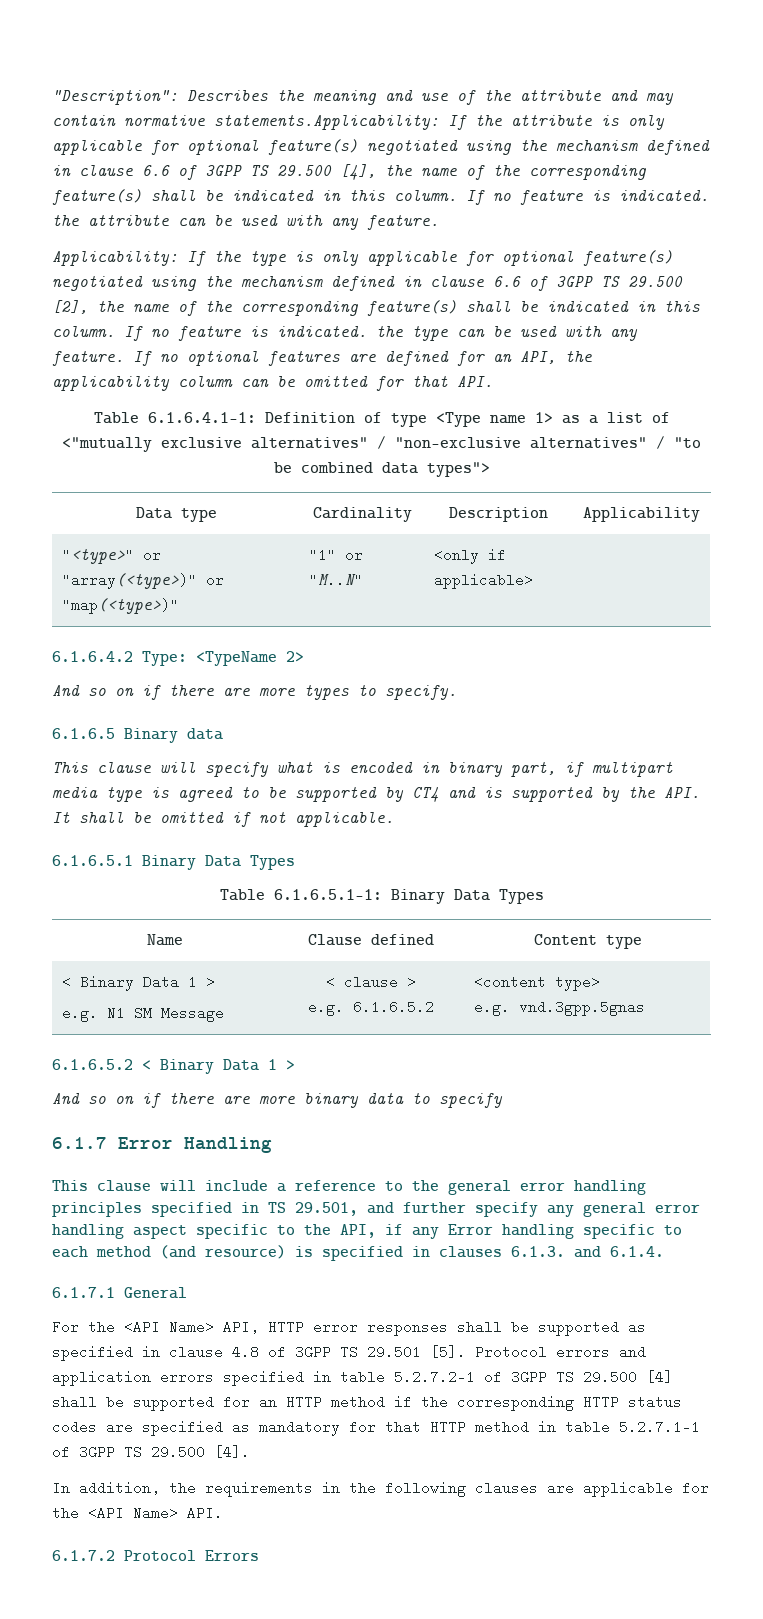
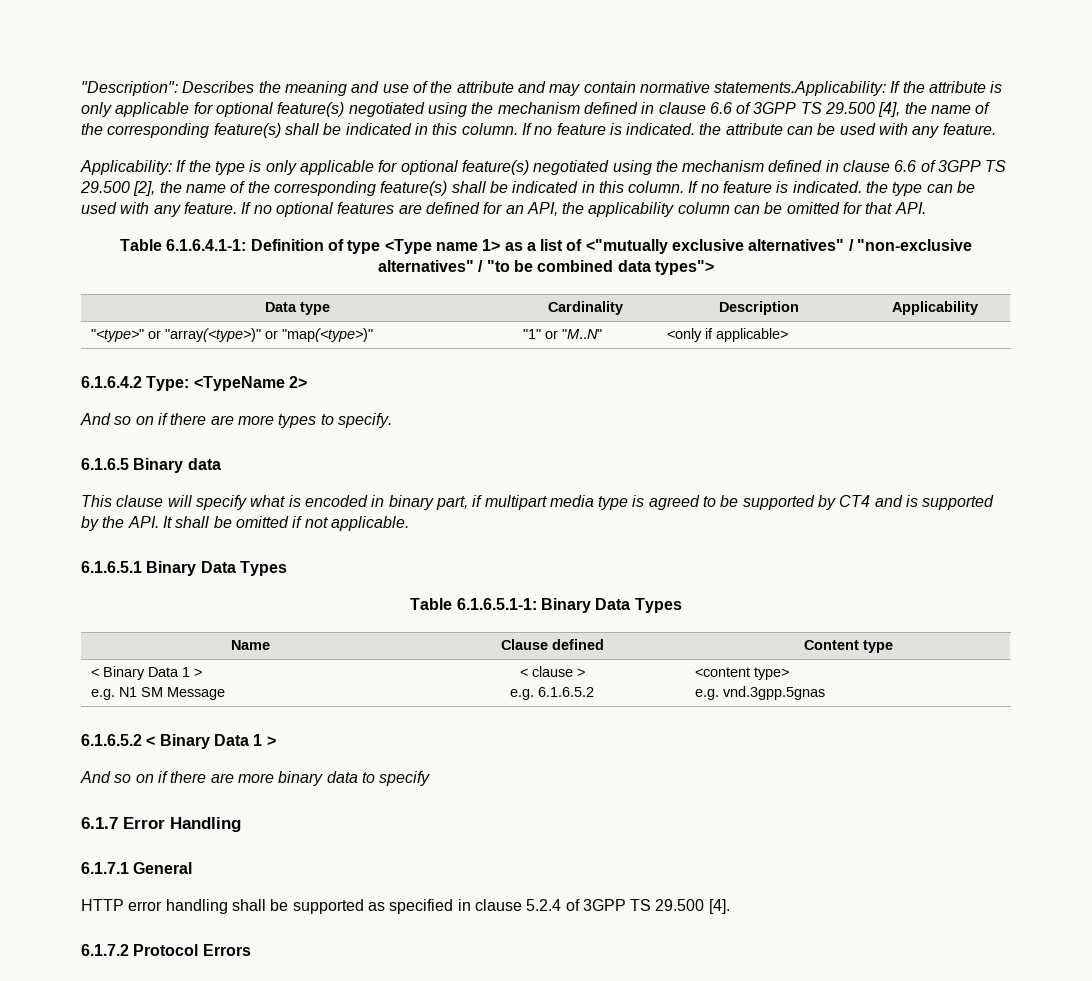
[52,1180,646,1195] [52,1202,700,1217] [52,1224,682,1239] [52,1245,664,1261] [52,1287,187,1299] [52,1320,259,1334] This clause will include a reference to the general error handling principles specified in TS 29.501, and further specify any general error handling aspect specific to the API, if any Error handling specific to each method (and resource) is specified in clauses 6.1.3. and 6.1.4. // 6.1.7.1 General // For the <API Name> API, -> [81,862,193,874] 6.1.7.1 General //
[367,1320,448,1336] responses -> [165,899,228,914] handling
[232,1345,646,1359] [52,1370,673,1386] [52,1395,682,1411] [52,1420,700,1436] 4.8 of 3GPP TS 29.501 [5]. Protocol errors and application errors specified in table 5.2.7.2-1 of 3GPP TS 29.500 [4] shall be supported for an HTTP method if the corresponding HTTP status codes are specified as mandatory for that HTTP method in table 5.2.7.1-1 -> [526,899,562,911] 5.2.4
[52,1481,709,1497] [52,1506,223,1520] // In addition, the requirements in the following clauses are applicable for the <API Name> API. -> (730, 906) none

